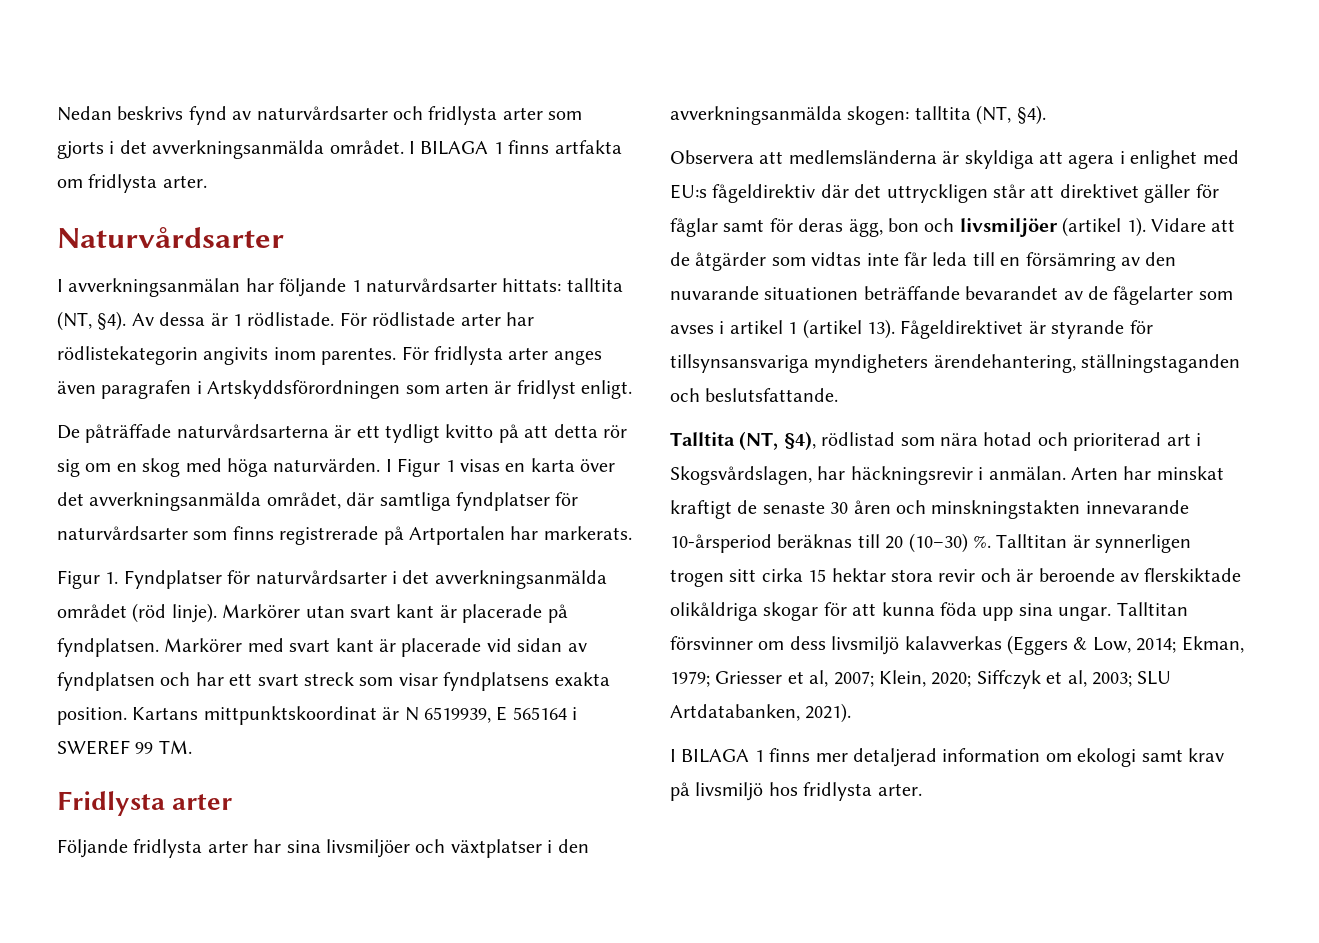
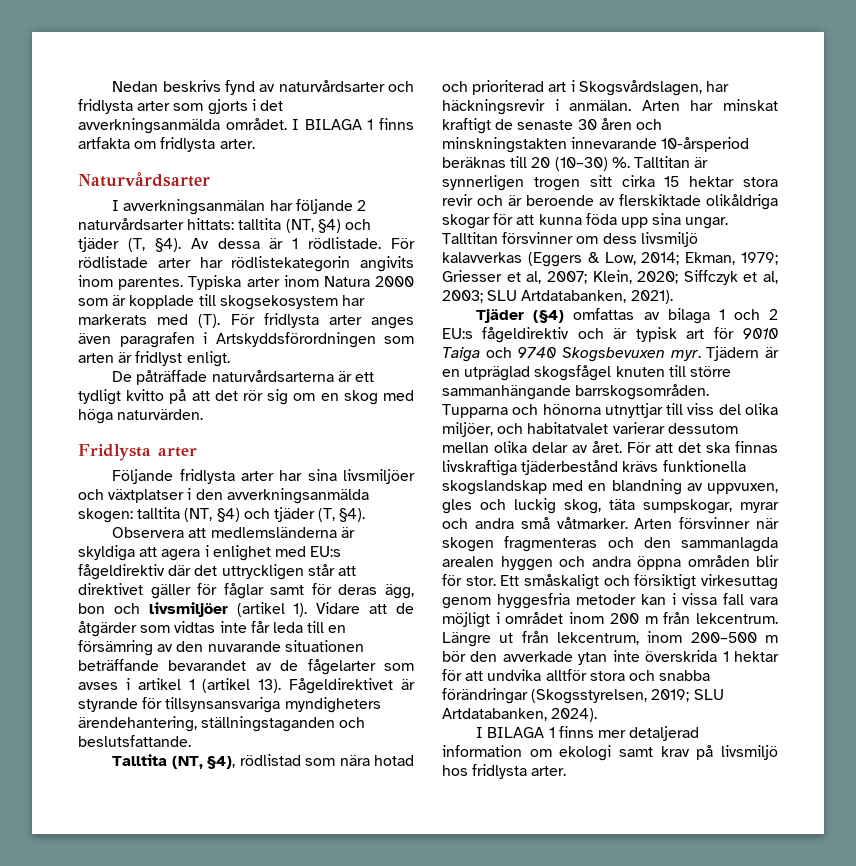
[351,280,361,292] 1 -> [356,200,366,211] 2
(92, 321) none -> [317,219,371,233] [78,237,145,252] §4) och tjäder (T,
(397, 356) none -> [188,275,414,290] [78,294,365,310] [78,314,221,328] Typiska arter inom Natura 2000 som är kopplade till skogsekosystem har markerats med (T).
[553,424,598,438] detta -> [214,390,238,401] det
[385,458,616,477] [57,492,579,511] [57,526,632,545] [57,570,607,589] [57,603,568,623] [57,638,587,657] [57,672,610,691] [57,706,578,725] [57,740,192,755] I Figur 1 visas en karta över det avverkningsanmälda området, där samtliga fyndplatser för naturvårdsarter som finns registrerade på Artportalen har markerats. // Figur 1. Fyndplatser för naturvårdsarter i det avverkningsanmälda området (röd linje). Markörer utan svart kant är placerade på fyndplatsen. Markörer med svart kant är placerade vid sidan av fyndplatsen och har ett svart streck som visar fyndplatsens exakta position. Kartans mittpunktskoordinat är N 6519939, E 565164 i SWEREF 99 TM. -> (204, 414) none
(1012, 115) none -> [216,507,336,522] §4) och tjäder (T,
(852, 713) none -> [476,308,778,324] [442,327,778,343] [442,346,779,362] [442,365,731,381] [442,384,710,400] [442,403,778,418] [442,422,738,437] [442,441,778,453] [442,460,746,476] [442,479,778,495] [442,498,779,514] [442,517,779,529] [442,536,778,552] [442,555,779,571] [442,574,778,590] [442,593,778,609] [442,612,778,628] [442,631,778,647] [442,650,779,665] [442,669,711,681] [442,688,724,704] [442,708,598,722] // Tjäder (§4) omfattas av bilaga 1 och 2 EU:s fågeldirektiv och är typisk art för 9010 Taiga och 9740 Skogsbevuxen myr. Tjädern är en utpräglad skogsfågel knuten till större sammanhängande barrskogsområden. Tupparna och hönorna utnyttjar till viss del olika miljöer, och habitatvalet varierar dessutom mellan olika delar av året. För att det ska finnas livskraftiga tjäderbestånd krävs funktionella skogslandskap med en blandning av uppvuxen, gles och luckig skog, täta sumpskogar, myrar och andra små våtmarker. Arten försvinner när skogen fragmenteras och den sammanlagda arealen hyggen och andra öppna områden blir för stor. Ett småskaligt och försiktigt virkesuttag genom hyggesfria metoder kan i vissa fall vara möjligt i området inom 200 m från lekcentrum. Längre ut från lekcentrum, inom 200–500 m bör den avverkade ytan inte överskrida 1 hektar för att undvika alltför stora och snabba förändringar (Skogsstyrelsen, 2019; SLU Artdatabanken, 2024).

